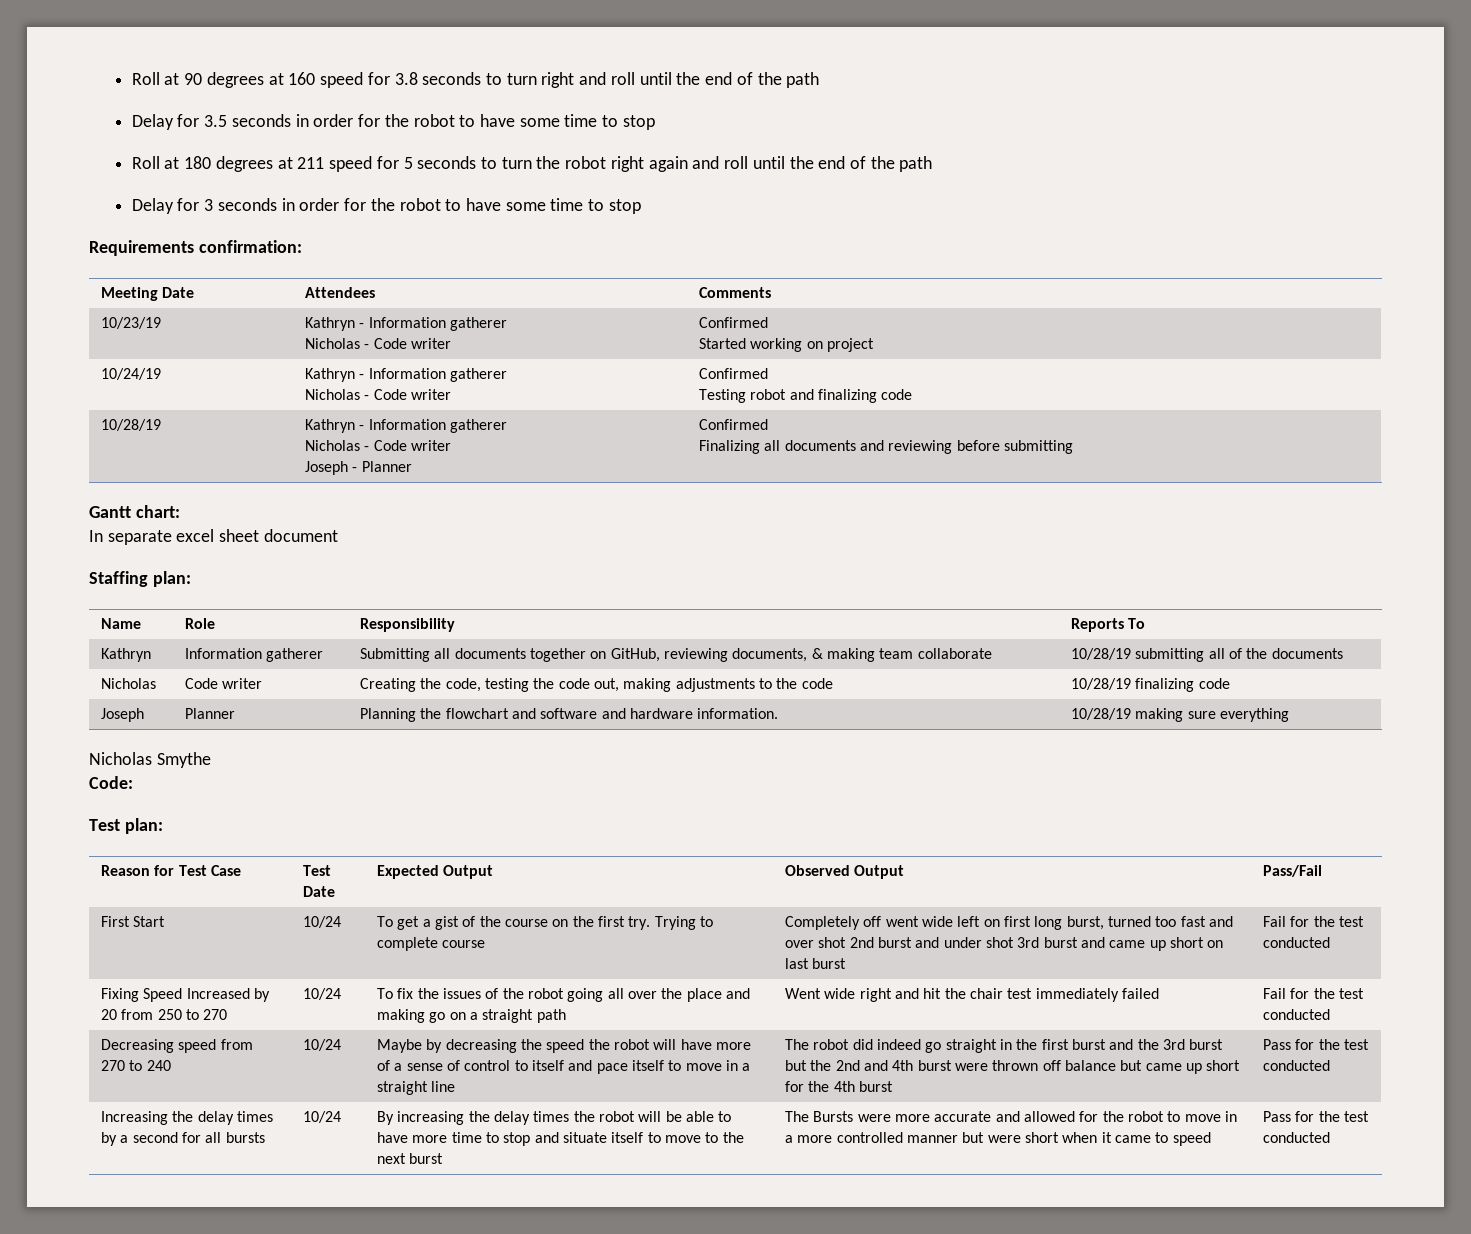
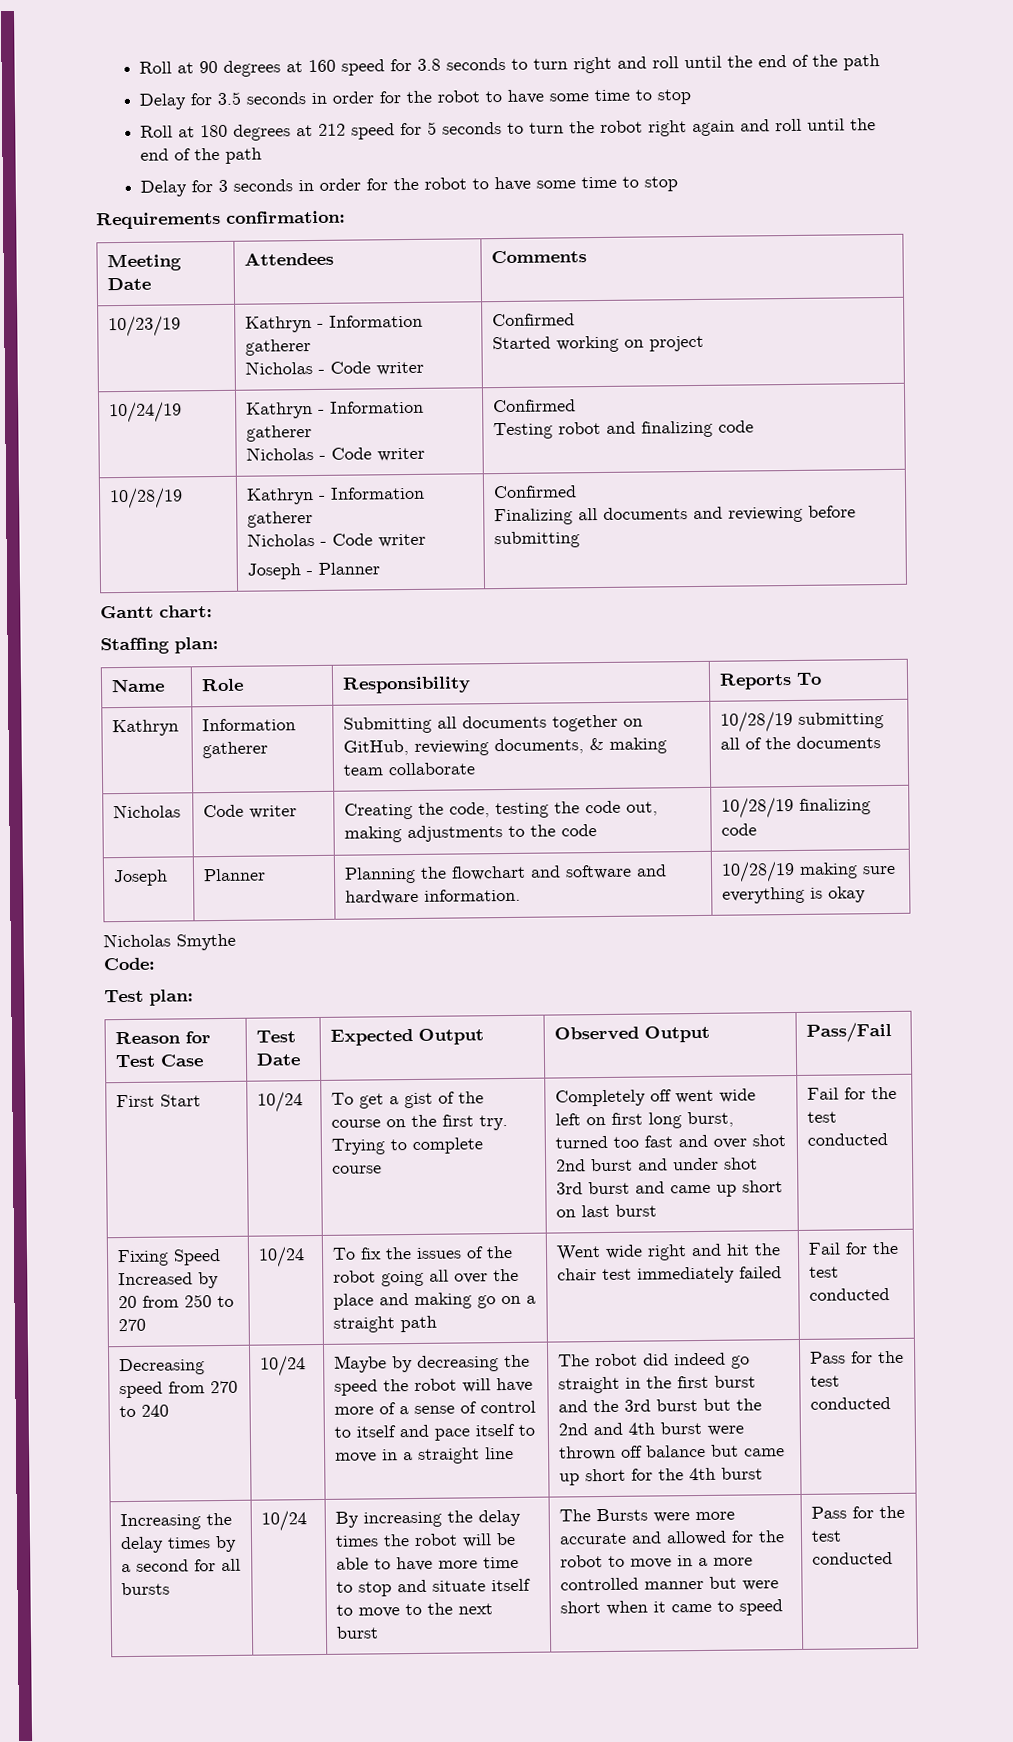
[297,157,325,169] 211 -> [318,123,347,136] 212
[89,529,338,545] // In separate excel sheet document -> (213, 611) none
(1290, 715) none -> [810,886,867,903] is okay

